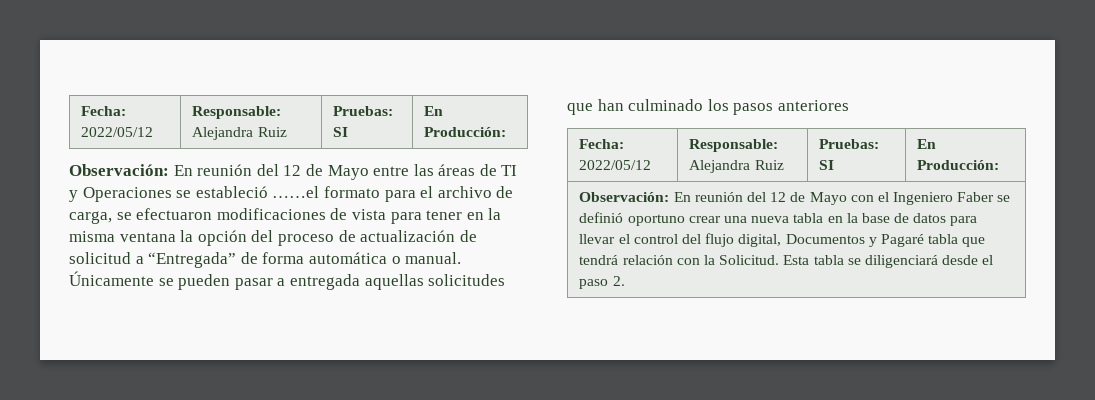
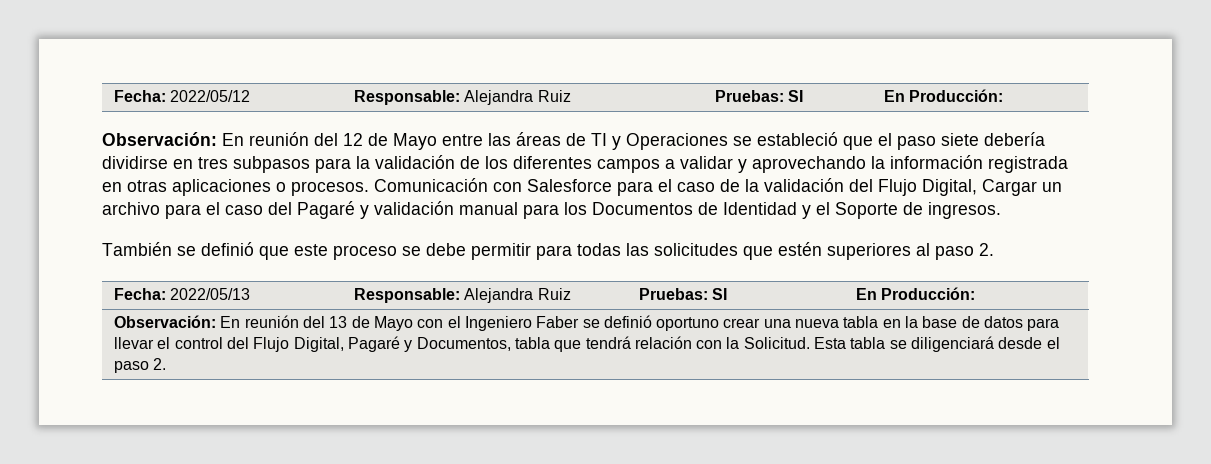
[272,186,514,202] [69,208,502,224] [69,230,477,246] [69,252,462,268] [69,271,506,290] [567,99,849,115] [579,139,625,149] [579,160,652,170] ……el formato para el archivo de carga, se efectuaron modificaciones de vista para tener en la misma ventana la opción del proceso de actualización de solicitud a “Entregada” de forma automática o manual. Únicamente se pueden pasar a entregada aquellas solicitudes que han culminado los pasos anteriores // Fecha: 2022/05/12 -> [843,132,1045,150] [102,155,1068,173] [102,178,1062,196] [102,201,1001,219] [102,242,994,260] [113,288,251,300] que el paso siete debería dividirse en tres subpasos para la validación de los diferentes campos a validar y aprovechando la información registrada en otras aplicaciones o procesos. Comunicación con Salesforce para el caso de la validación del Flujo Digital, Cargar un archivo para el caso del Pagaré y validación manual para los Documentos de Identidad y el Soporte de ingresos. // También se definió que este proceso se debe permitir para todas las solicitudes que estén superiores al paso 2. // Fecha: 2022/05/13
[770,192,787,202] 12 -> [329,316,348,328] 13
[705,233,924,247] flujo digital, Documentos y Pagaré -> [253,336,511,352] Flujo Digital, Pagaré y Documentos,

